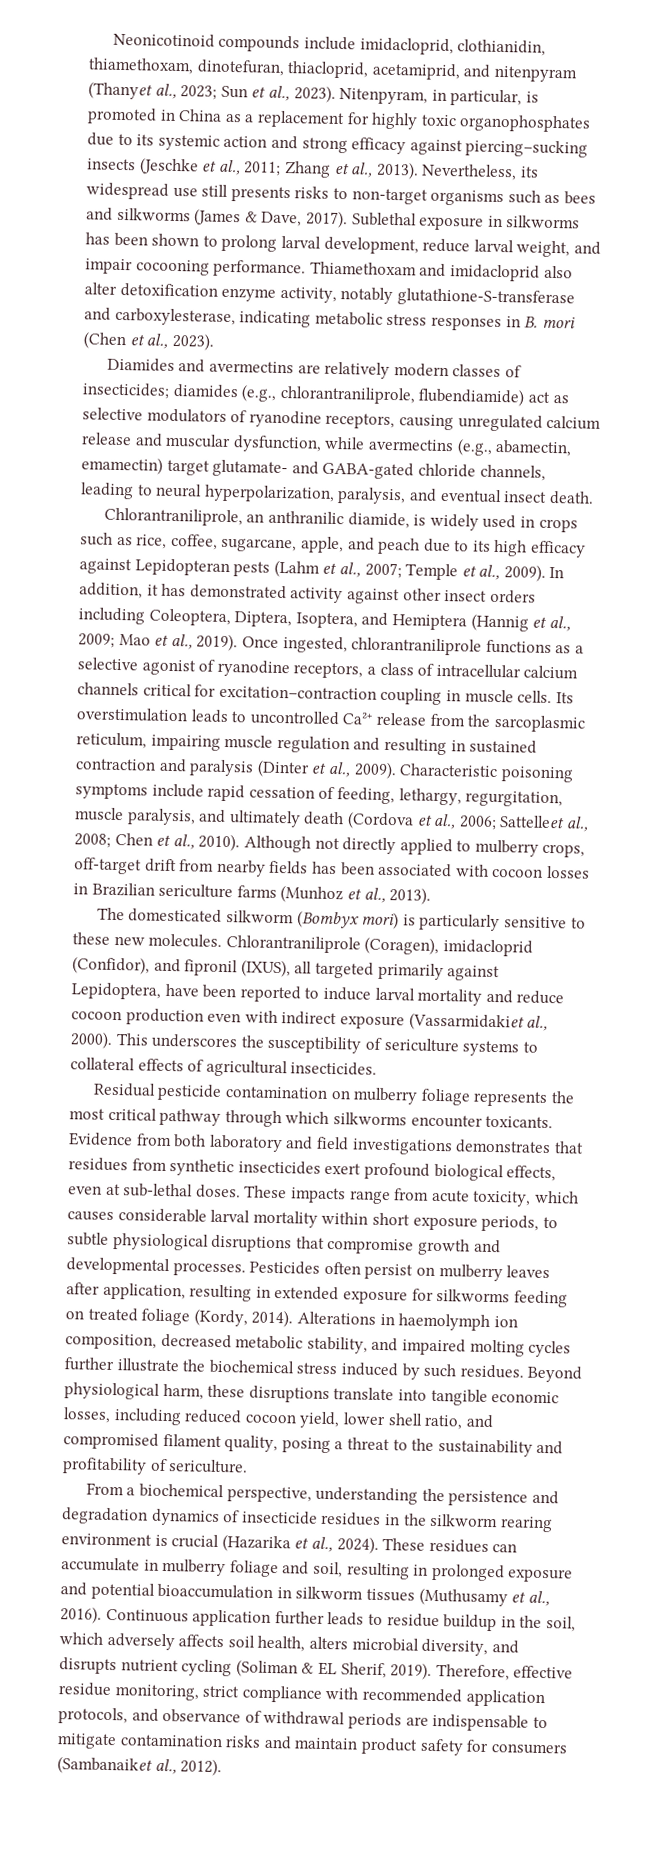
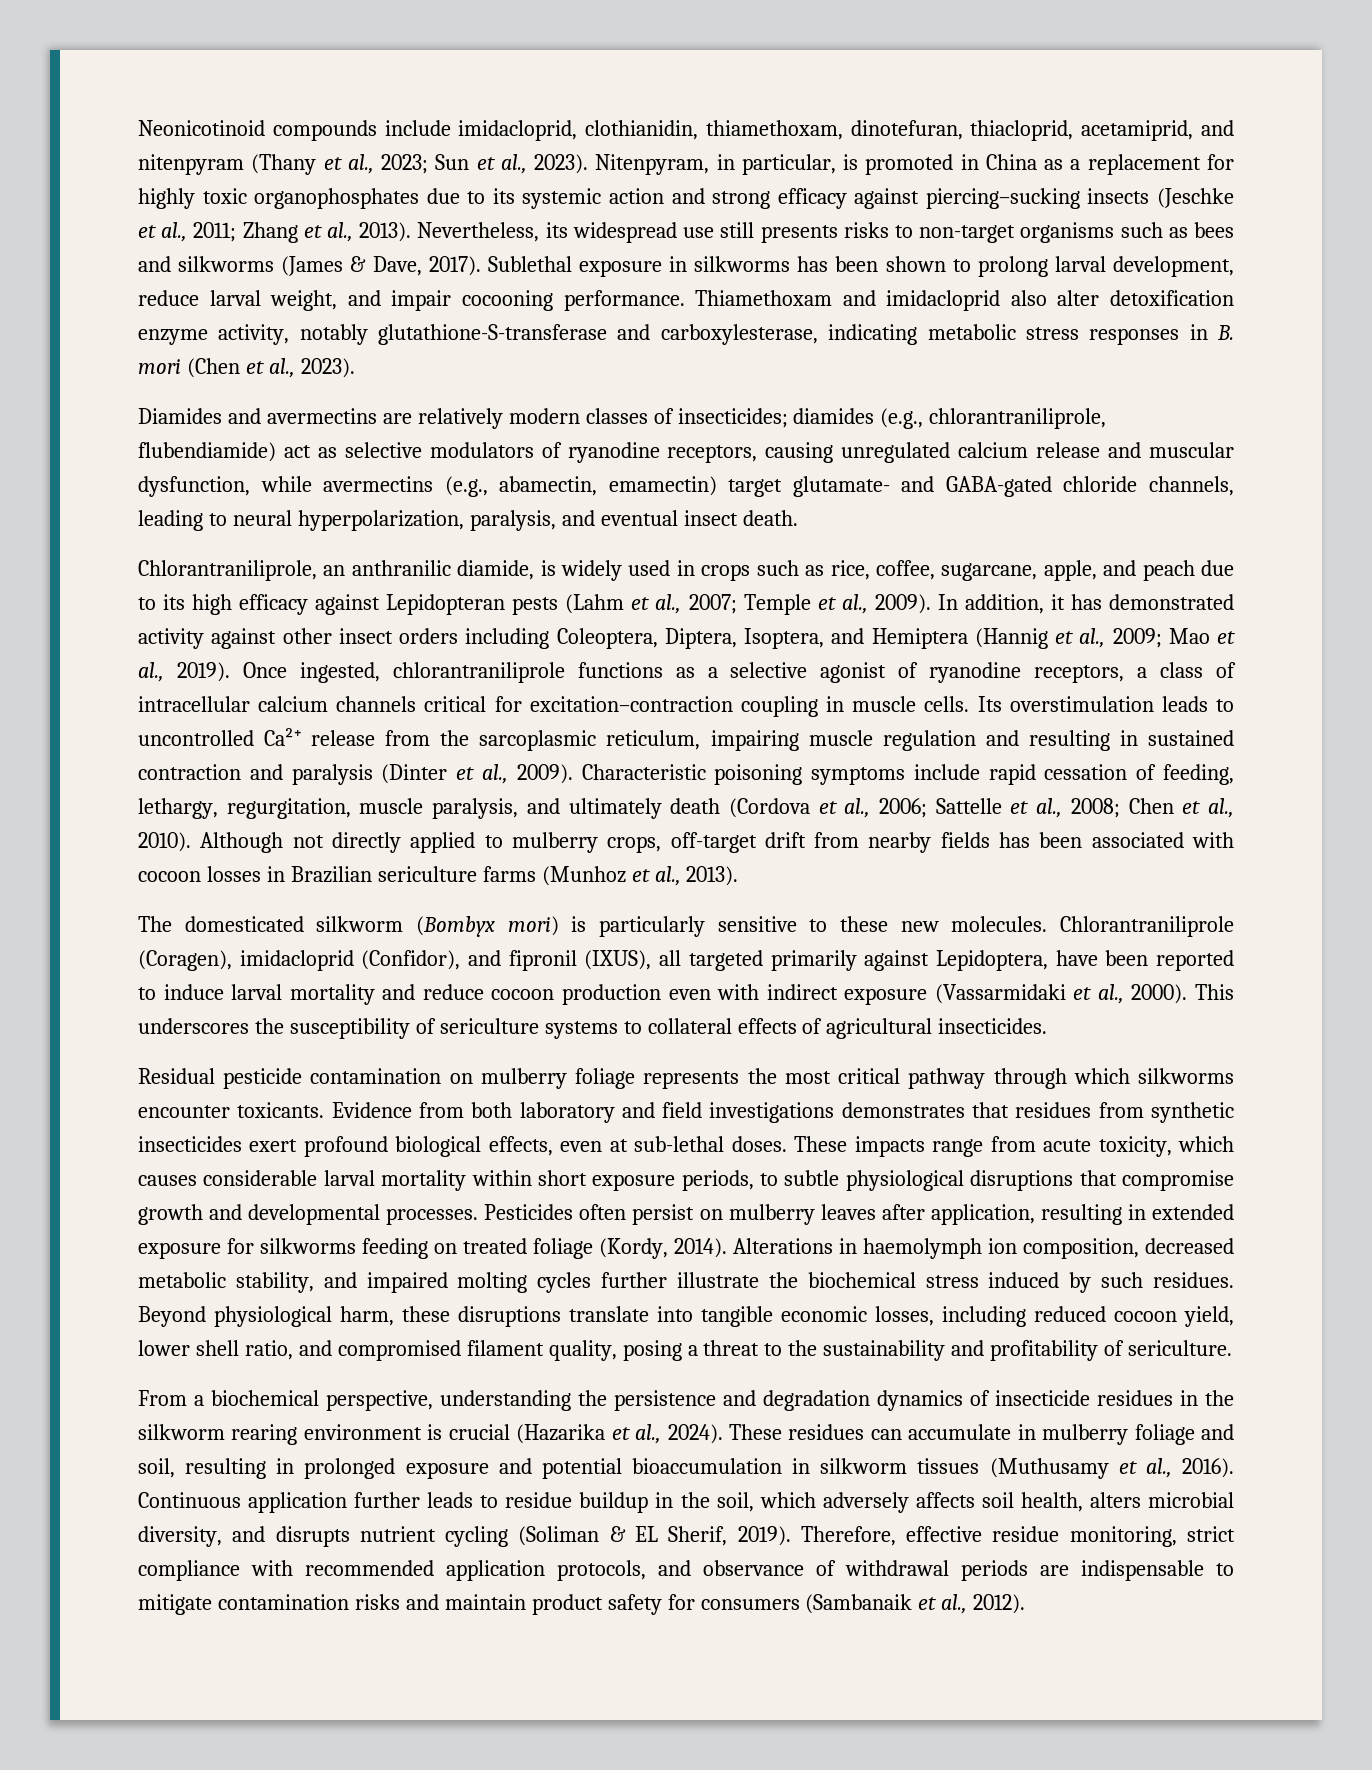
[88,81,153,100] (Thanyet -> [251,154,342,175] (Thany et
[499,815,566,829] Sattelleet -> [935,798,1029,814] Sattelle et
[408,1012,525,1032] (Vassarmidakiet -> [934,984,1092,1004] (Vassarmidaki et
[57,1756,153,1775] (Sambanaiket -> [805,1594,937,1614] (Sambanaik et

